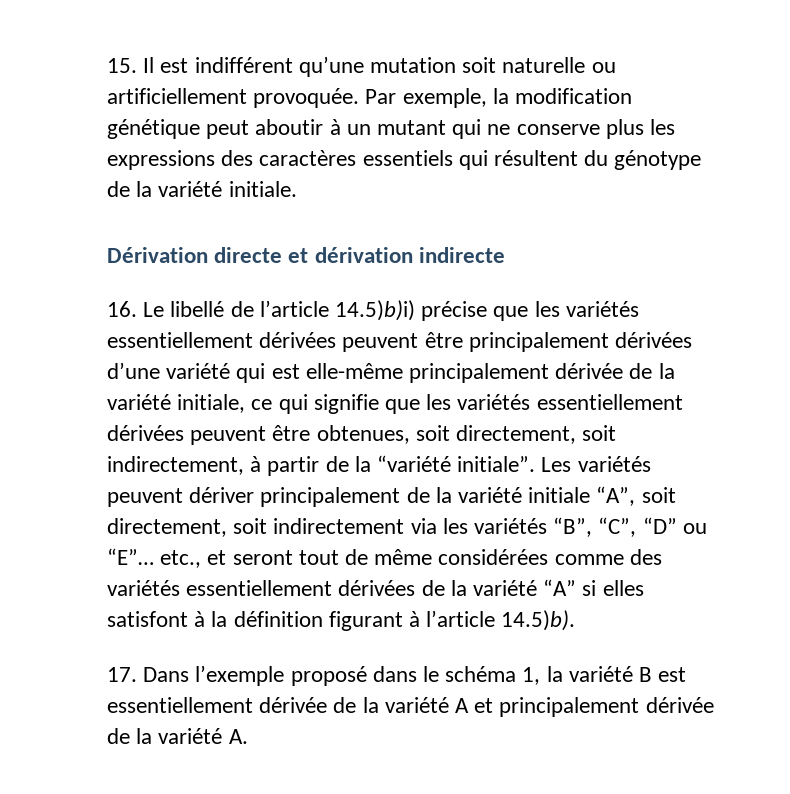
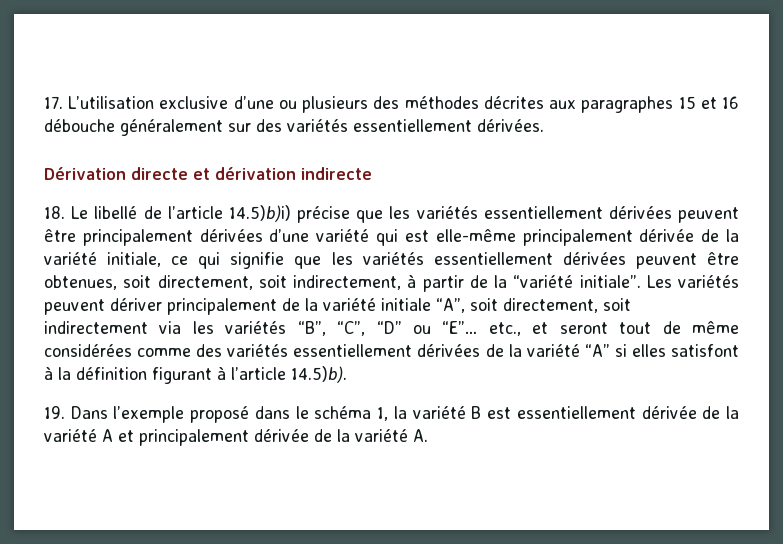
[107,56,616,77] [107,88,633,108] [107,119,676,139] [107,150,702,170] [107,181,297,197] 15. Il est indifférent qu’une mutation soit naturelle ou artificiellement provoquée. Par exemple, la modification génétique peut aboutir à un mutant qui ne conserve plus les expressions des caractères essentiels qui résultent du génotype de la variété initiale. -> [44,96,739,113] [44,119,544,136] 17. L’utilisation exclusive d’une ou plusieurs des méthodes décrites aux paragraphes 15 et 16 débouche généralement sur des variétés essentiellement dérivées.
[107,301,137,317] 16. -> [44,206,65,219] 18.
[107,667,137,682] 17. -> [44,406,65,419] 19.

